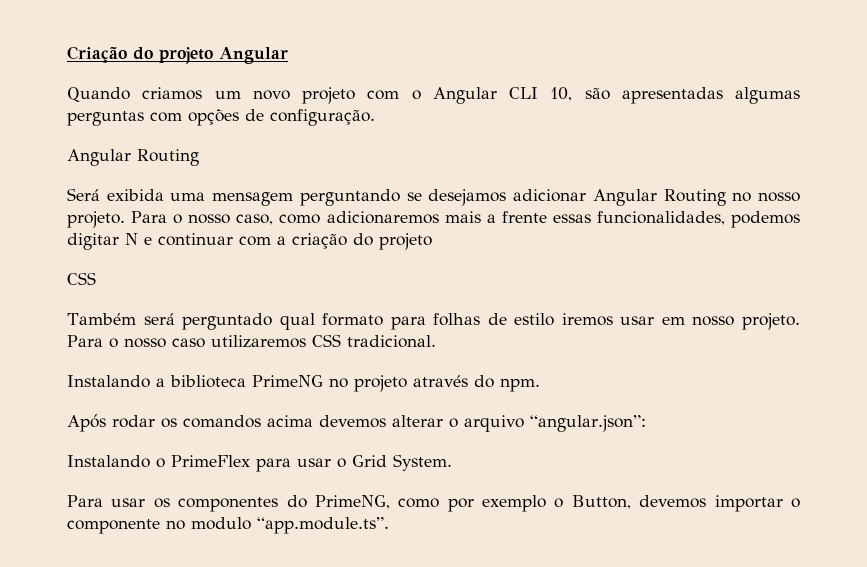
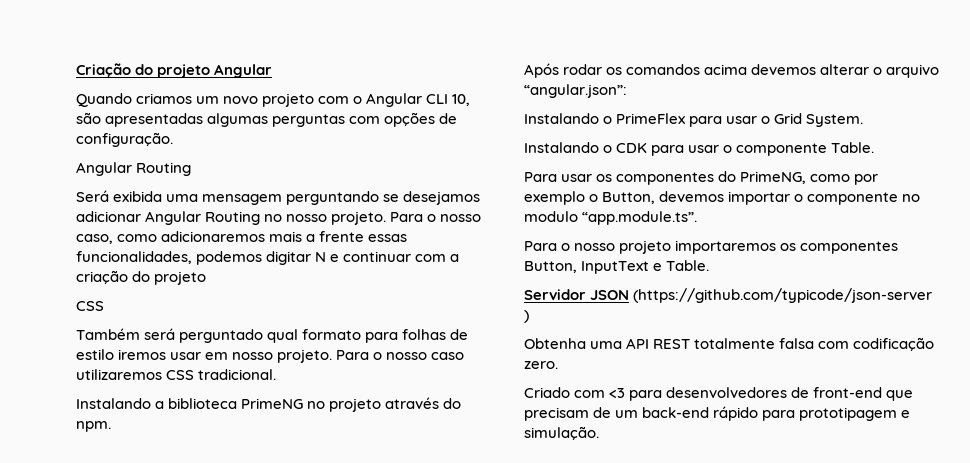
(452, 462) none -> [524,142,875,156] // Instalando o CDK para usar o componente Table.
(389, 525) none -> [524,240,899,254] [524,260,710,274] [524,288,933,303] [524,310,529,323] [524,337,935,351] [524,361,558,369] [524,387,914,401] [524,406,911,421] [524,426,599,440] // Para o nosso projeto importaremos os componentes Button, InputText e Table. // Servidor JSON (https://github.com/typicode/json-server ) // Obtenha uma API REST totalmente falsa com codificação zero. // Criado com <3 para desenvolvedores de front-end que precisam de um back-end rápido para prototipagem e simulação.

